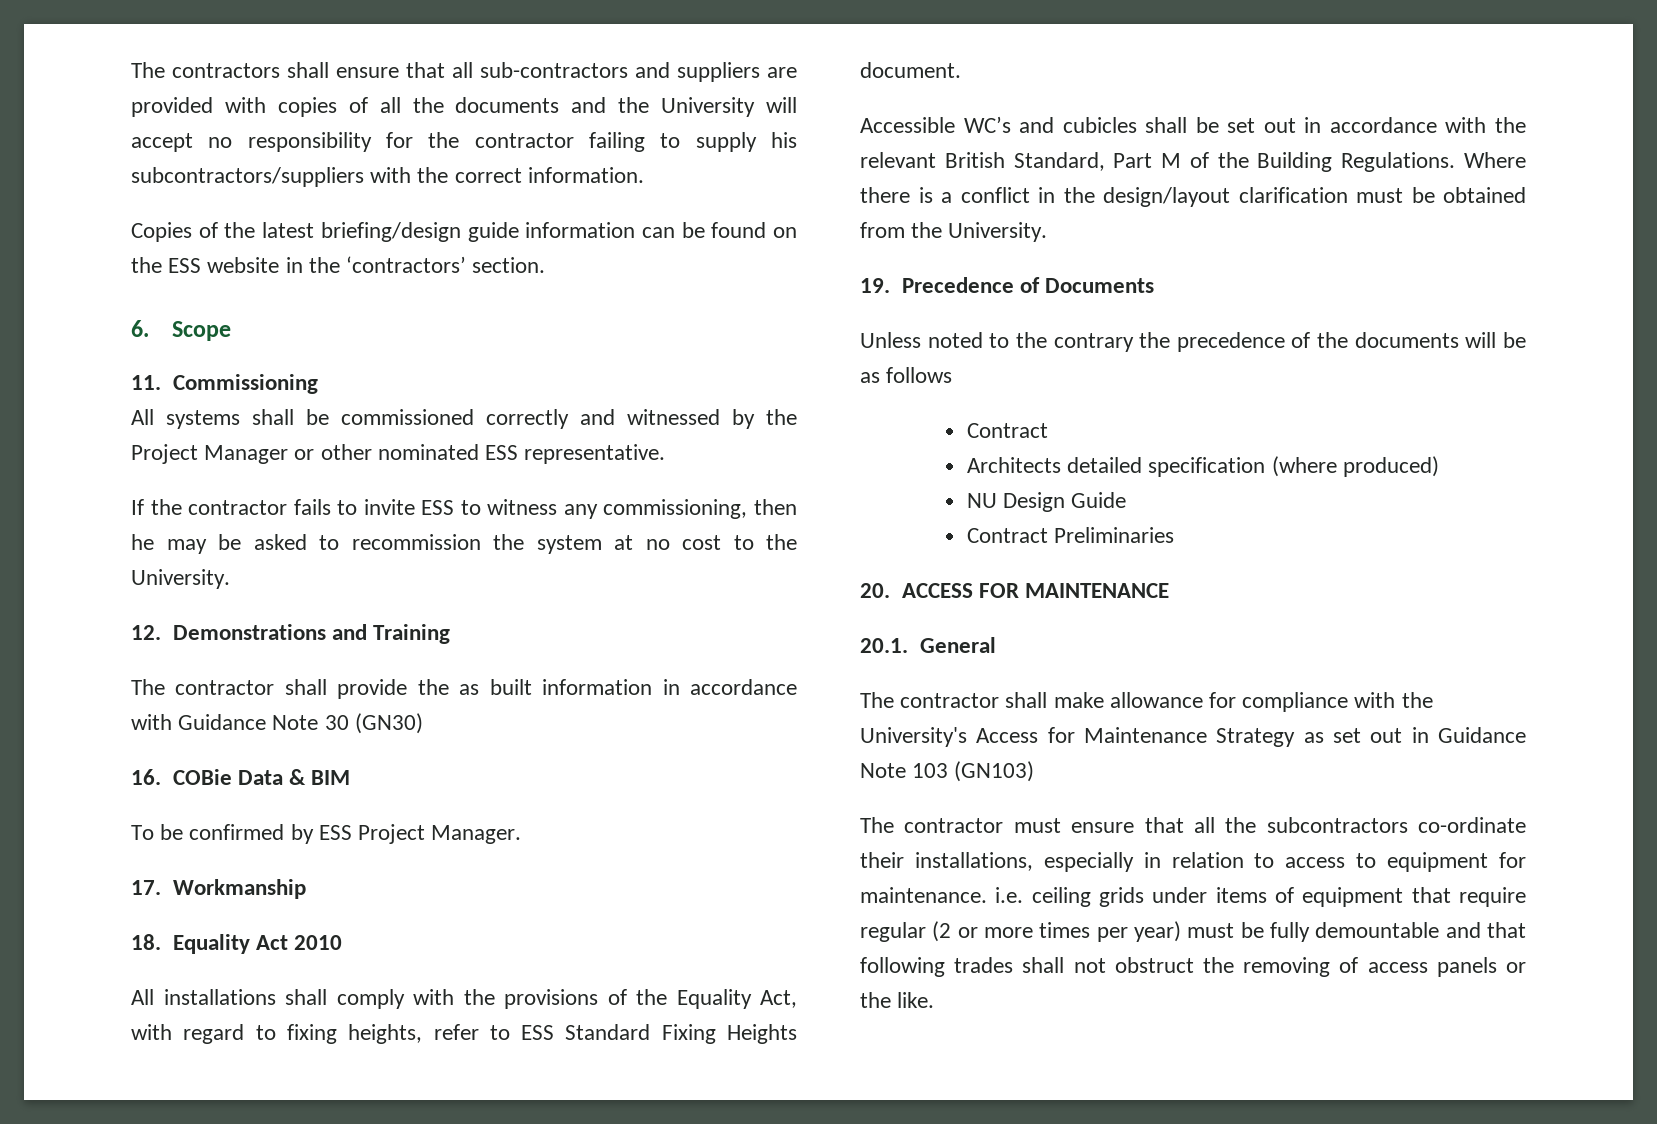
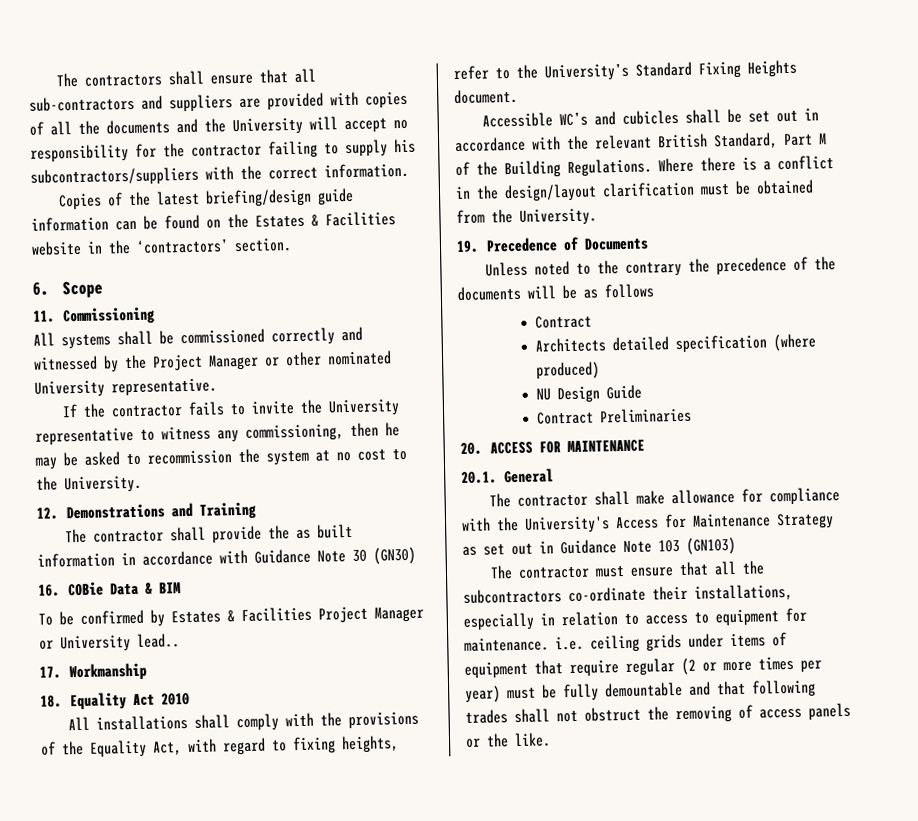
[168,258,202,273] ESS -> [255,211,396,228] Estates & Facilities
[485,445,519,460] ESS -> [34,380,105,398] University
[421,500,455,515] ESS -> [300,399,401,417] [35,427,134,446] the University representative
[318,824,522,844] ESS Project Manager. -> [171,606,424,624] [39,633,180,653] Estates & Facilities Project Manager or University lead..
[521,1025,555,1040] ESS -> [516,62,629,82] the University’s

